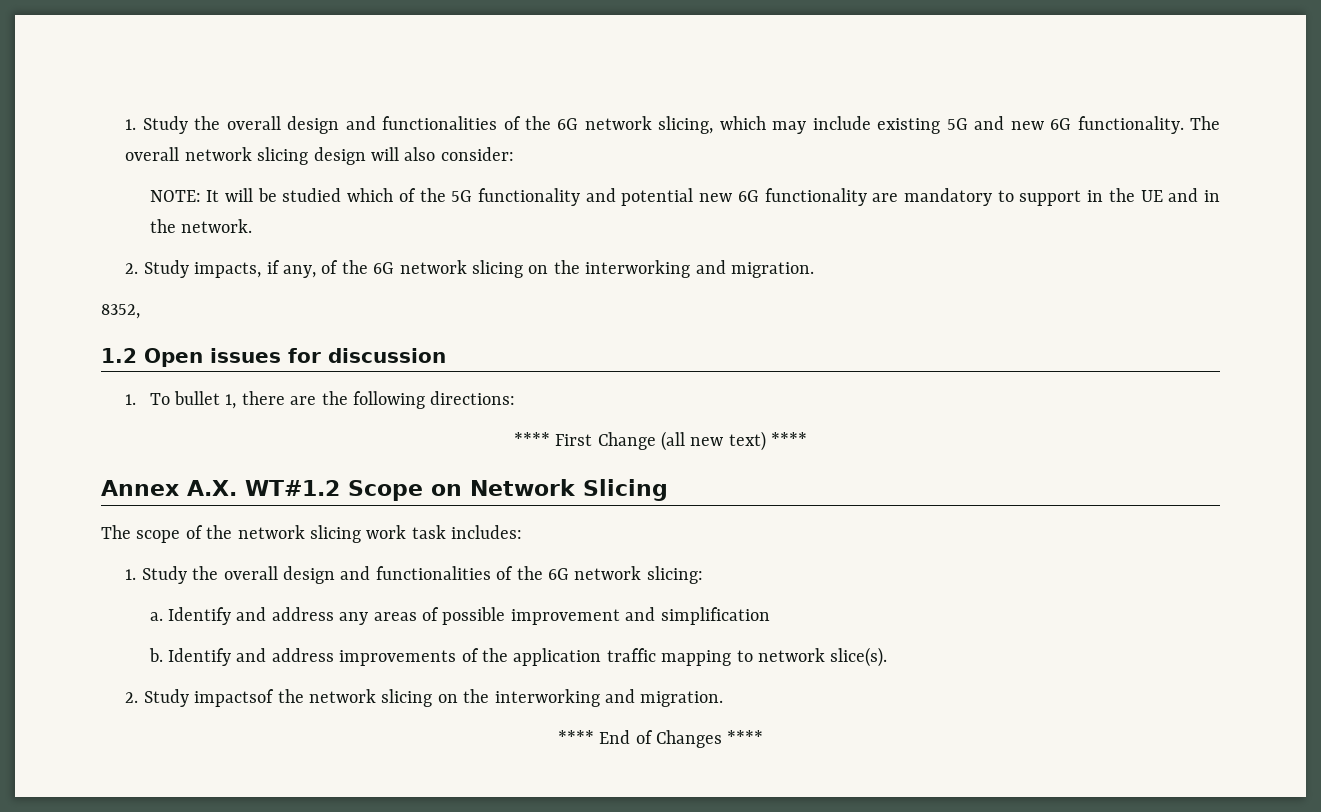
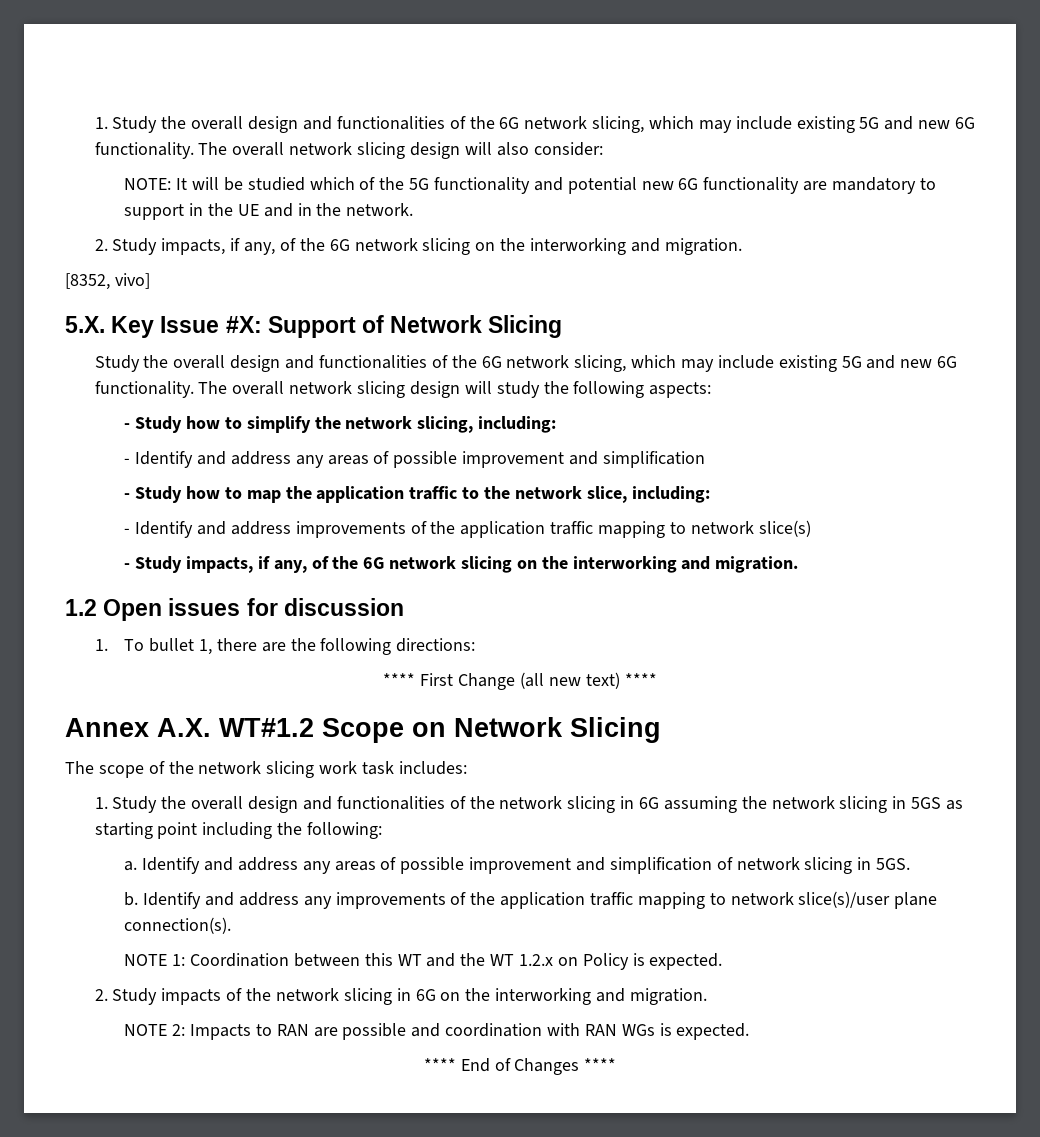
[101,304,140,319] 8352, -> [65,273,150,290] [65,315,563,338] [94,355,958,372] [94,381,712,398] [124,416,557,433] [124,451,705,468] [124,486,710,503] [124,520,811,538] [124,556,799,573] [8352, vivo] // 5.X. Key Issue #X: Support of Network Slicing // Study the overall design and functionalities of the 6G network slicing, which may include existing 5G and new 6G functionality. The overall network slicing design will study the following aspects: // - Study how to simplify the network slicing, including: // - Identify and address any areas of possible improvement and simplification // - Study how to map the application traffic to the network slice, including: // - Identify and address improvements of the application traffic mapping to network slice(s) // - Study impacts, if any, of the 6G network slicing on the interworking and migration.
[547,566,703,584] 6G network slicing: -> [499,796,963,813] [94,822,383,839] network slicing in 6G assuming the network slicing in 5GS as starting point including the following:
(770, 616) none -> [716,857,911,874] of network slicing in 5GS.
[339,647,888,667] [125,689,724,707] improvements of the application traffic mapping to network slice(s). // 2. Study impactsof the network slicing on the interworking and migration. -> [303,891,938,909] [124,917,232,934] [124,953,723,970] [94,988,707,1005] [124,1023,750,1040] any improvements of the application traffic mapping to network slice(s)/user plane connection(s). // NOTE 1: Coordination between this WT and the WT 1.2.x on Policy is expected. // 2. Study impacts of the network slicing in 6G on the interworking and migration. // NOTE 2: Impacts to RAN are possible and coordination with RAN WGs is expected.

